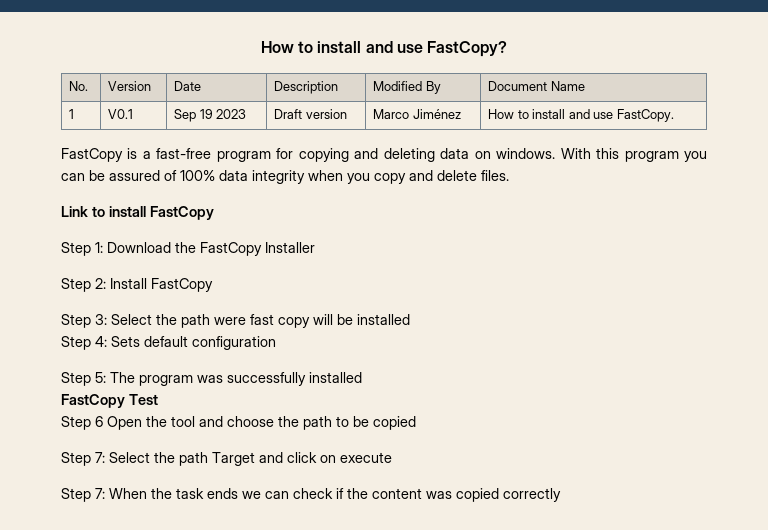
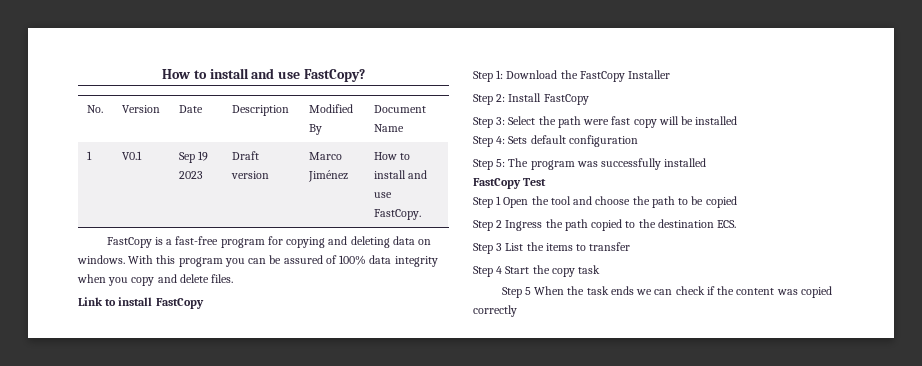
[95,416,103,427] 6 -> [496,196,502,205] 1
[95,452,392,466] [61,488,105,502] 7: Select the path Target and click on execute // Step 7: -> [496,219,737,231] [473,242,631,254] [473,265,601,277] [501,287,531,298] 2 Ingress the path copied to the destination ECS. // Step 3 List the items to transfer // Step 4 Start the copy task // Step 5

